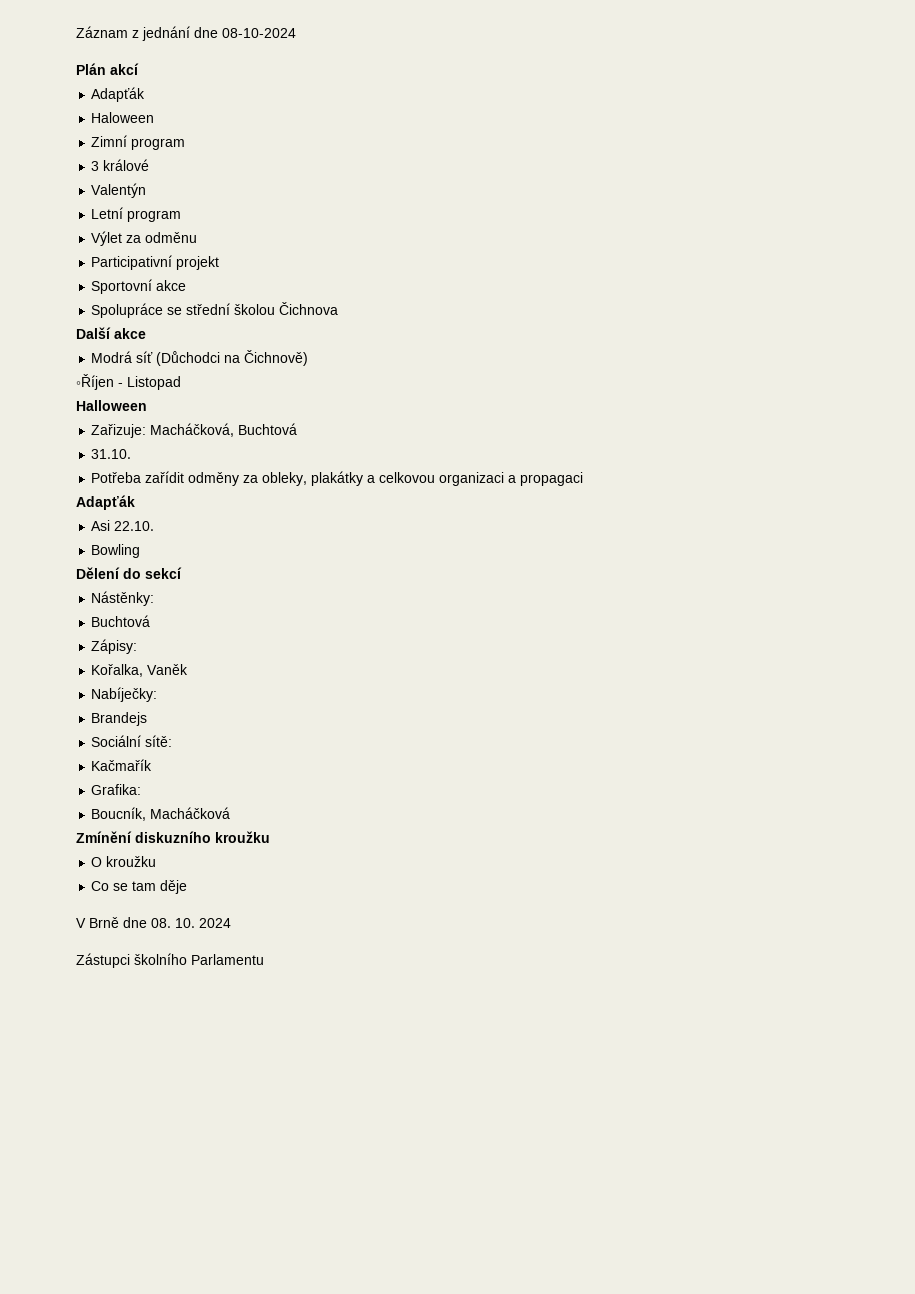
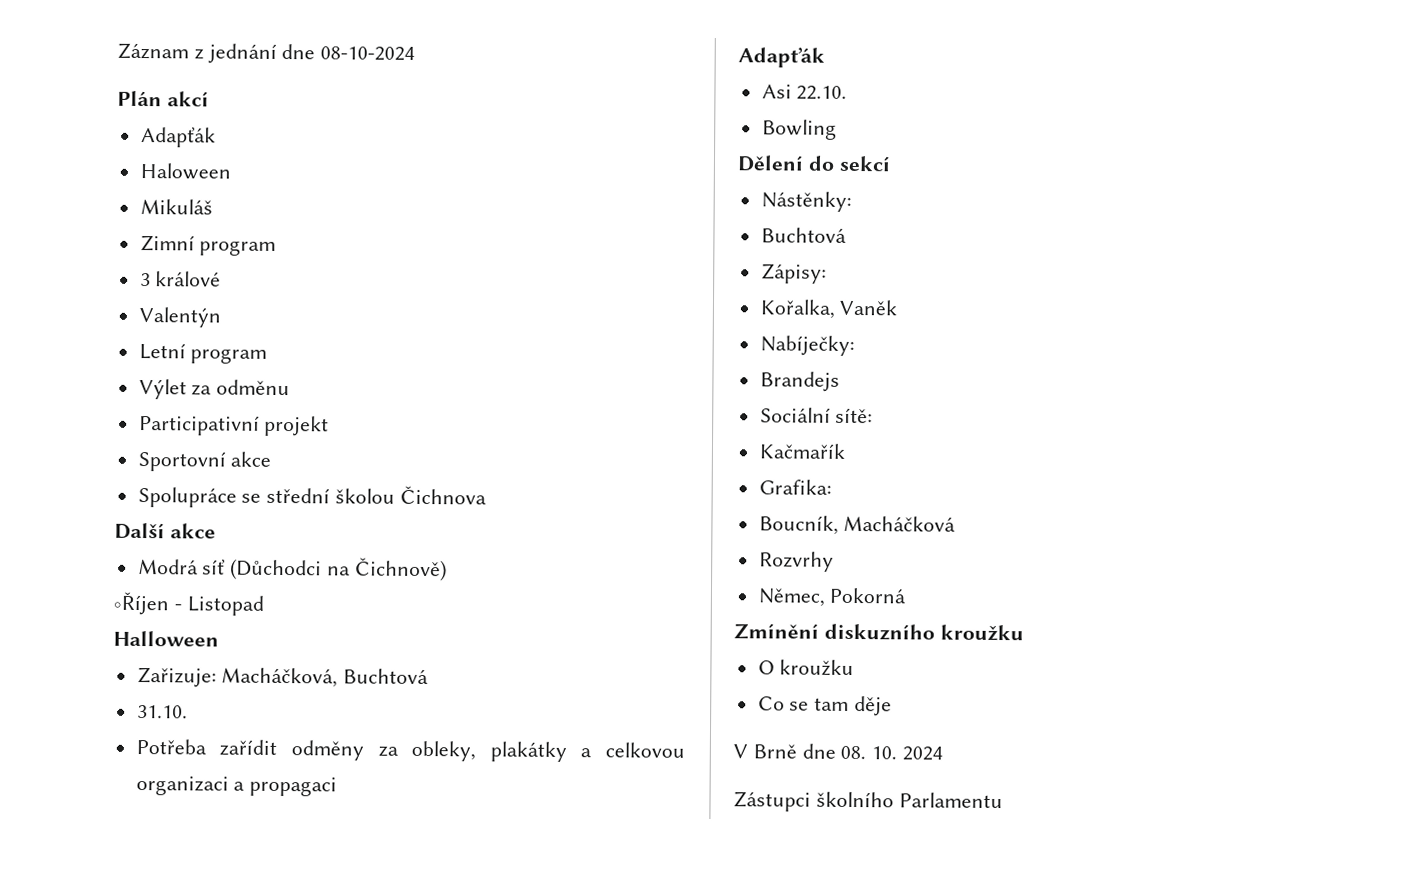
(155, 117) none -> [139,199,213,215] // Mikuláš
(231, 813) none -> [758,551,834,572] [757,587,908,607] // Rozvrhy // Němec, Pokorná

